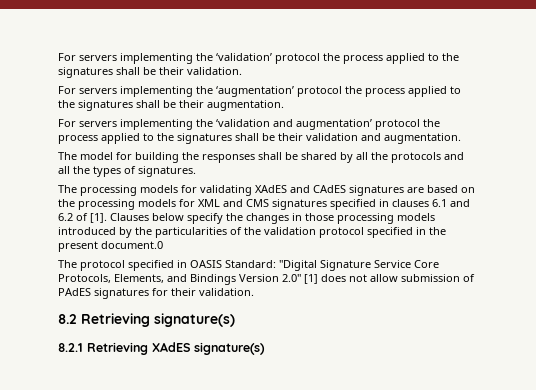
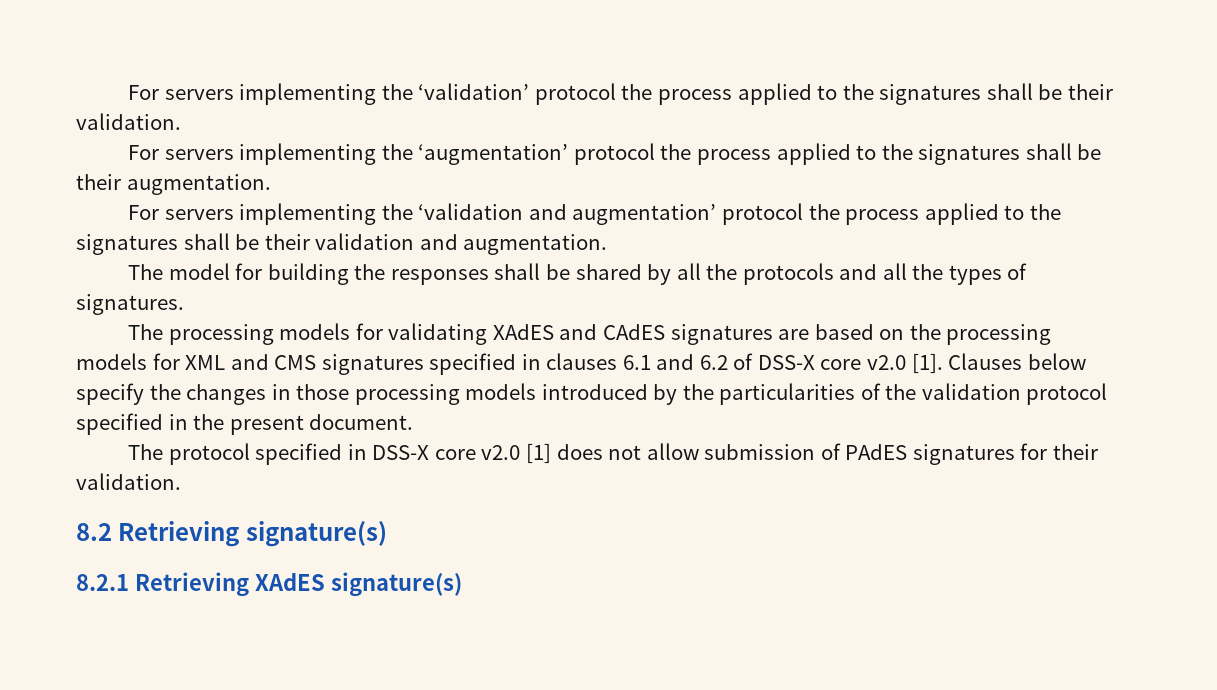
(88, 217) none -> [757,355,907,370] DSS-X core v2.0
[101,241,163,249] document.0 -> [309,414,414,430] document.
[190,260,439,271] [58,274,301,285] OASIS Standard: "Digital Signature Service Core Protocols, Elements, and Bindings Version 2.0" -> [372,445,521,460] DSS-X core v2.0

